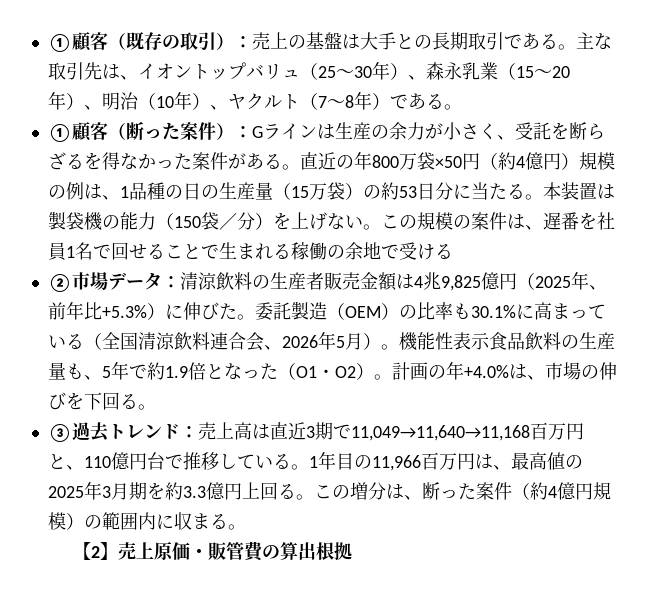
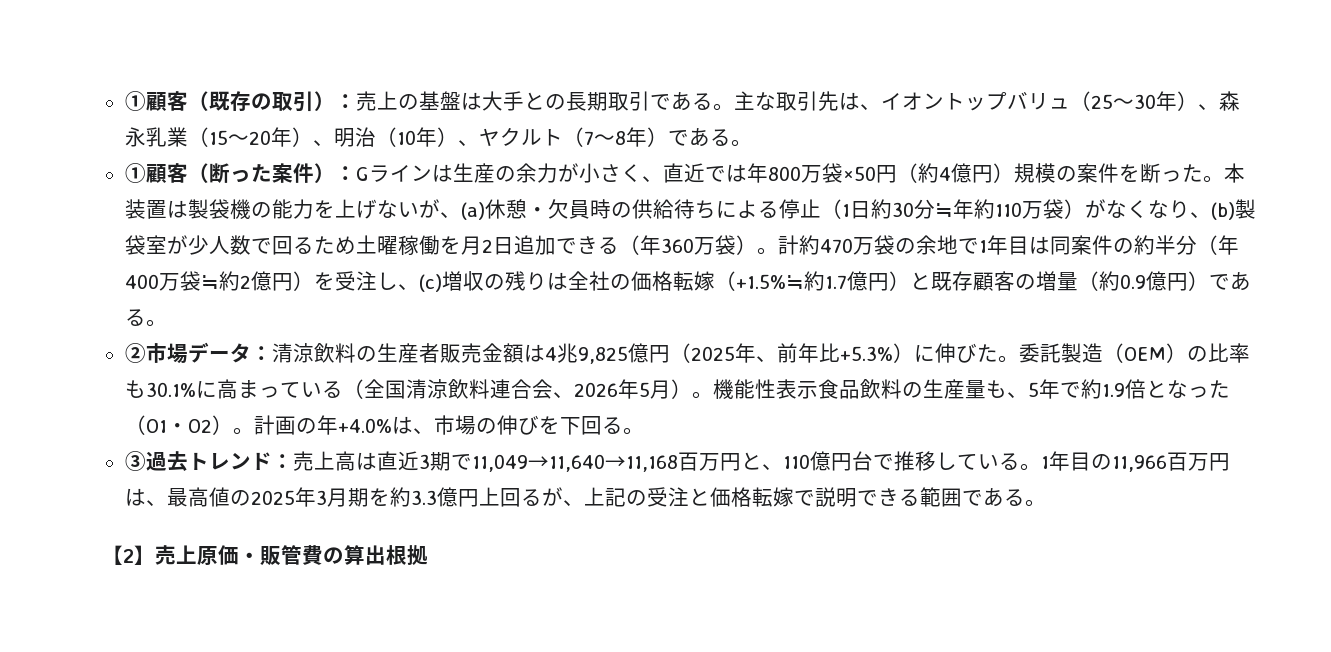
[514,122,605,140] [47,152,354,170] 受託を断らざるを得なかった案件がある。直近の -> [662,163,747,183] 直近では
[65,182,525,200] 例は、1品種の日の生産量（15万袋）の約53日分に当たる -> [1076,163,1203,183] 案件を断った
[155,212,615,230] [47,242,453,260] （150袋／分）を上げない。この規模の案件は、遅番を社員1名で回せることで生まれる稼働の余地で受ける -> [313,199,1256,220] [124,235,1239,256] [124,271,1251,292] [124,309,167,327] を上げないが、(a)休憩・欠員時の供給待ちによる停止（1日約30分≒年約110万袋）がなくなり、(b)製袋室が少人数で回るため土曜稼働を月2日追加できる（年360万袋）。計約470万袋の余地で1年目は同案件の約半分（年400万袋≒約2億円）を受注し、(c)増収の残りは全社の価格転嫁（+1.5%≒約1.7億円）と既存顧客の増量（約0.9億円）である。
[295,482,611,500] [47,512,210,530] 。この増分は、断った案件（約4億円規模）の範囲内に収ま -> [541,487,1004,507] が、上記の受注と価格転嫁で説明できる範囲であ

